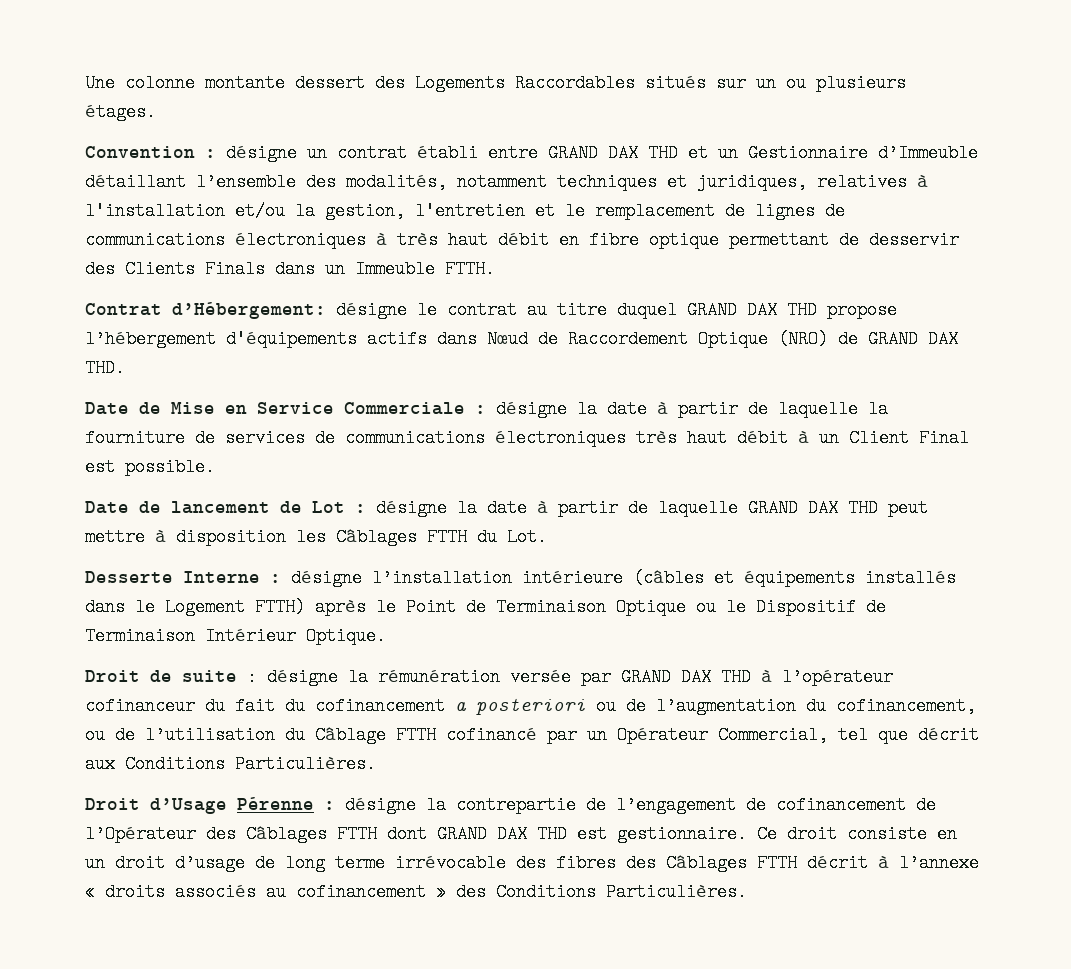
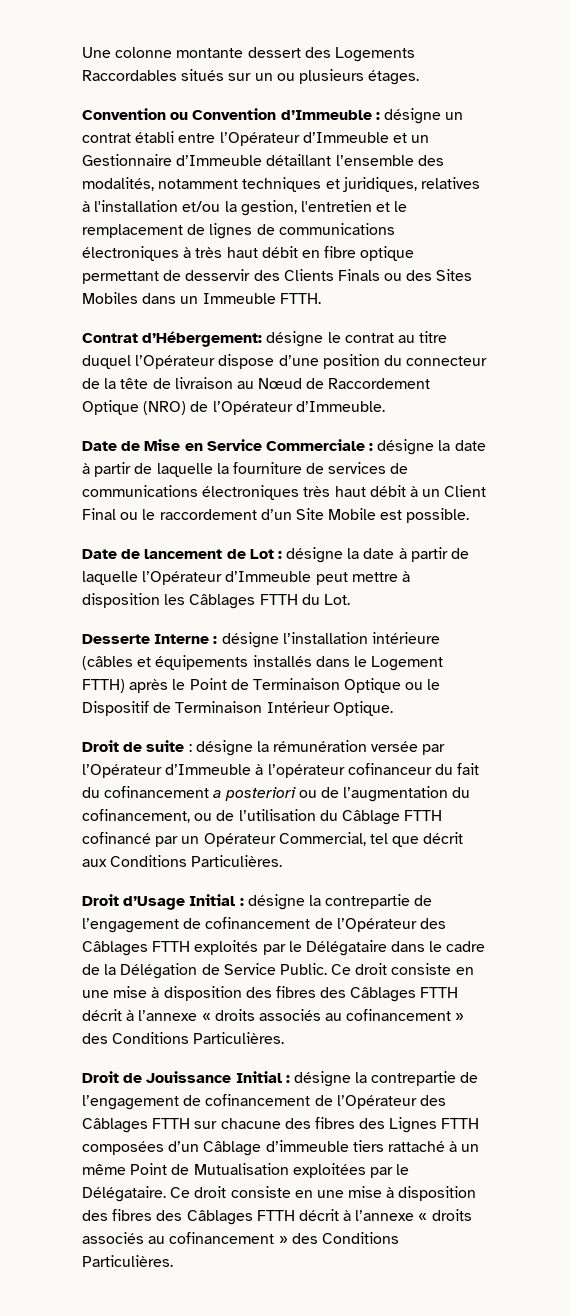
(195, 152) none -> [170,108,372,120] ou Convention d’Immeuble
[548,144,678,162] GRAND DAX THD -> [219,132,389,146] l’Opérateur d’Immeuble
(265, 269) none -> [384,269,473,281] [82,292,138,304] ou des Sites Mobiles
[687,301,897,319] [85,330,477,348] GRAND DAX THD propose l’hébergement d'équipements actifs dans -> [135,354,488,369] [82,377,254,389] l’Opérateur dispose d’une position du connecteur de la tête de livraison au
[868,330,958,348] [85,359,125,377] GRAND DAX THD. -> [212,401,385,415] l’Opérateur d’Immeuble.
(969, 438) none -> [120,508,377,520] ou le raccordement d’un Site Mobile
[748,499,878,517] GRAND DAX THD -> [142,571,312,585] l’Opérateur d’Immeuble
[621,668,751,686] GRAND DAX THD -> [82,764,252,778] l’Opérateur d’Immeuble
[237,797,314,810] Pérenne -> [189,894,236,906] Initial
[387,825,957,843] [85,854,506,872] dont GRAND DAX THD est gestionnaire. Ce droit consiste en un droit d’usage de long terme irrévocable -> [194,940,486,956] [82,963,474,979] [82,986,242,1001] exploités par le Délégataire dans le cadre de la Délégation de Service Public. Ce droit consiste en une mise à disposition
(747, 892) none -> [82,1071,479,1087] [82,1094,446,1110] [82,1117,480,1133] [82,1140,480,1156] [82,1163,410,1178] [82,1186,477,1202] [82,1209,472,1225] [82,1232,399,1244] [82,1255,173,1267] // Droit de Jouissance Initial : désigne la contrepartie de l’engagement de cofinancement de l’Opérateur des Câblages FTTH sur chacune des fibres des Lignes FTTH composées d’un Câblage d’immeuble tiers rattaché à un même Point de Mutualisation exploitées par le Délégataire. Ce droit consiste en une mise à disposition des fibres des Câblages FTTH décrit à l’annexe « droits associés au cofinancement » des Conditions Particulières.

